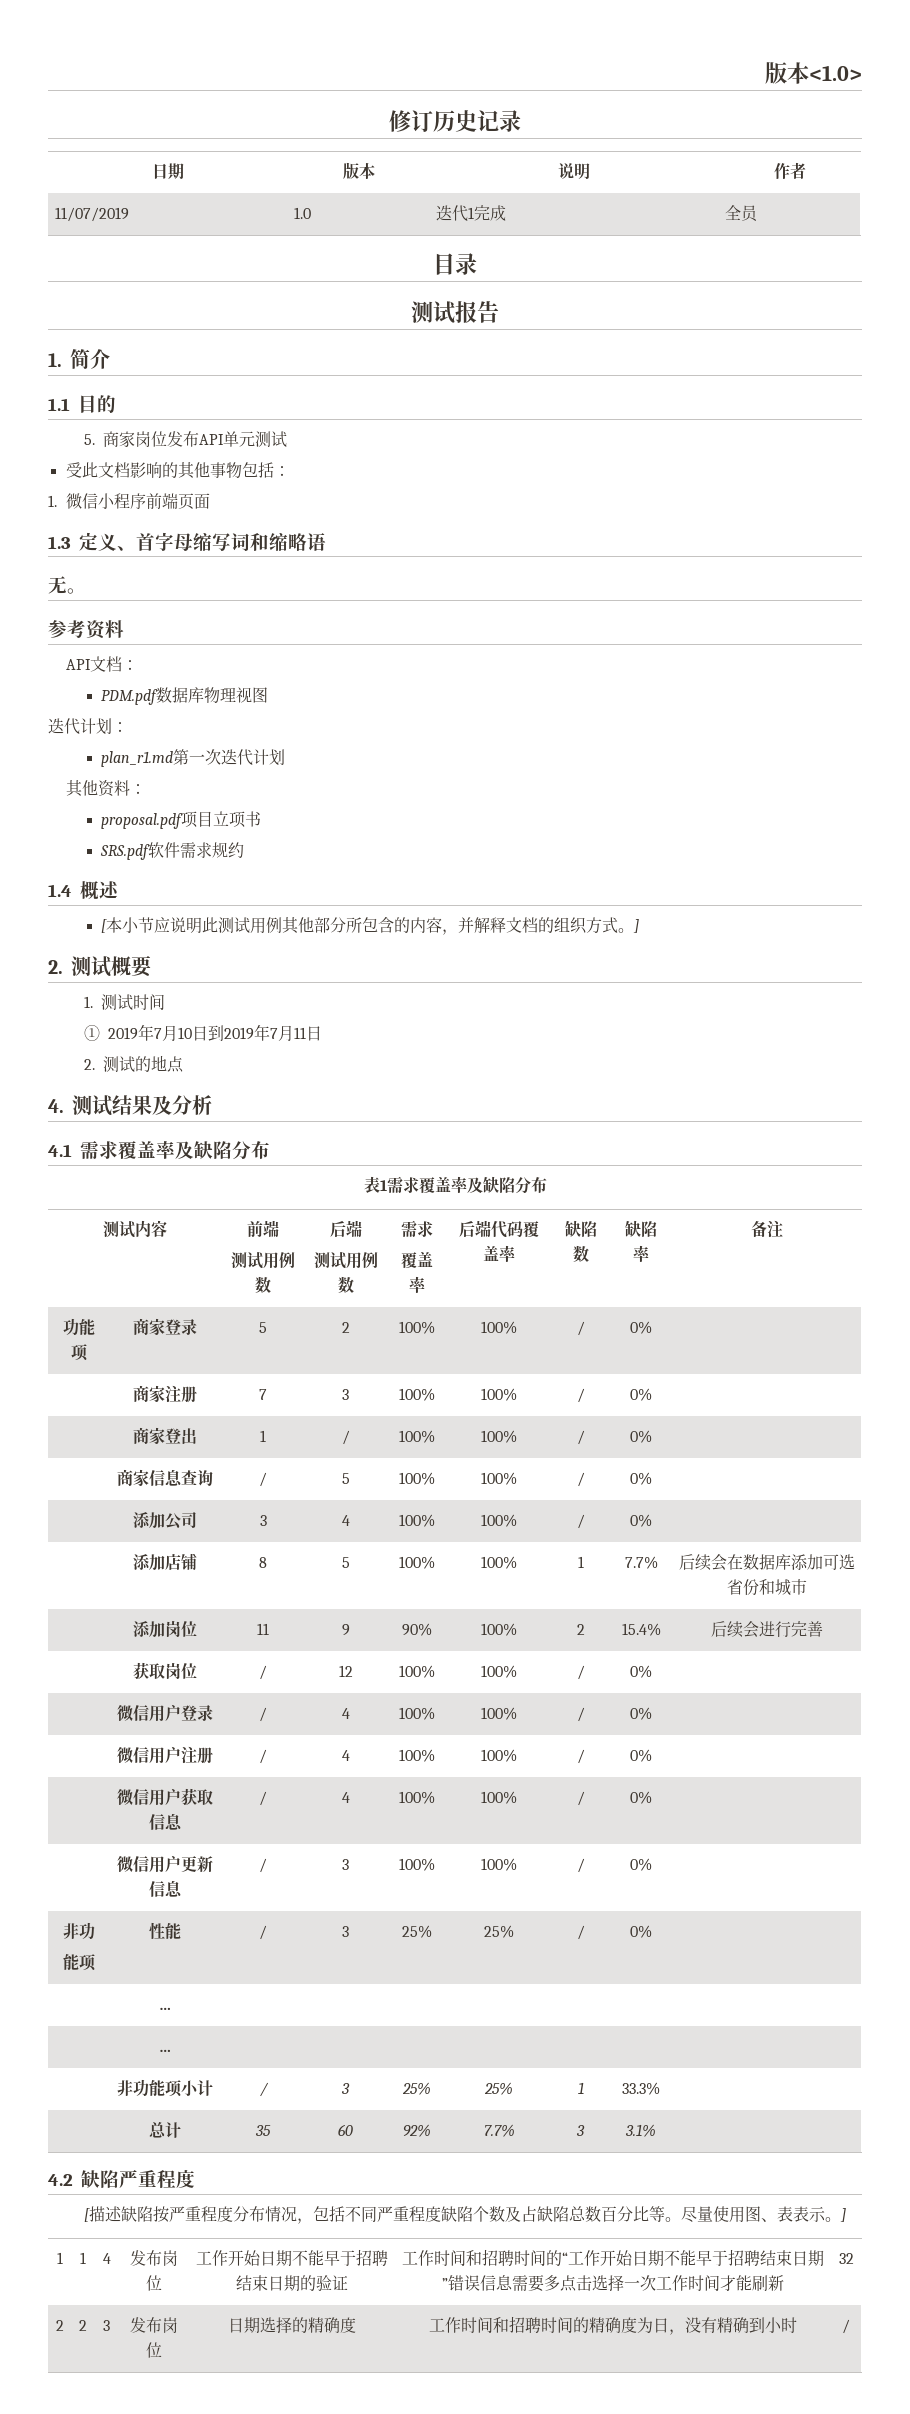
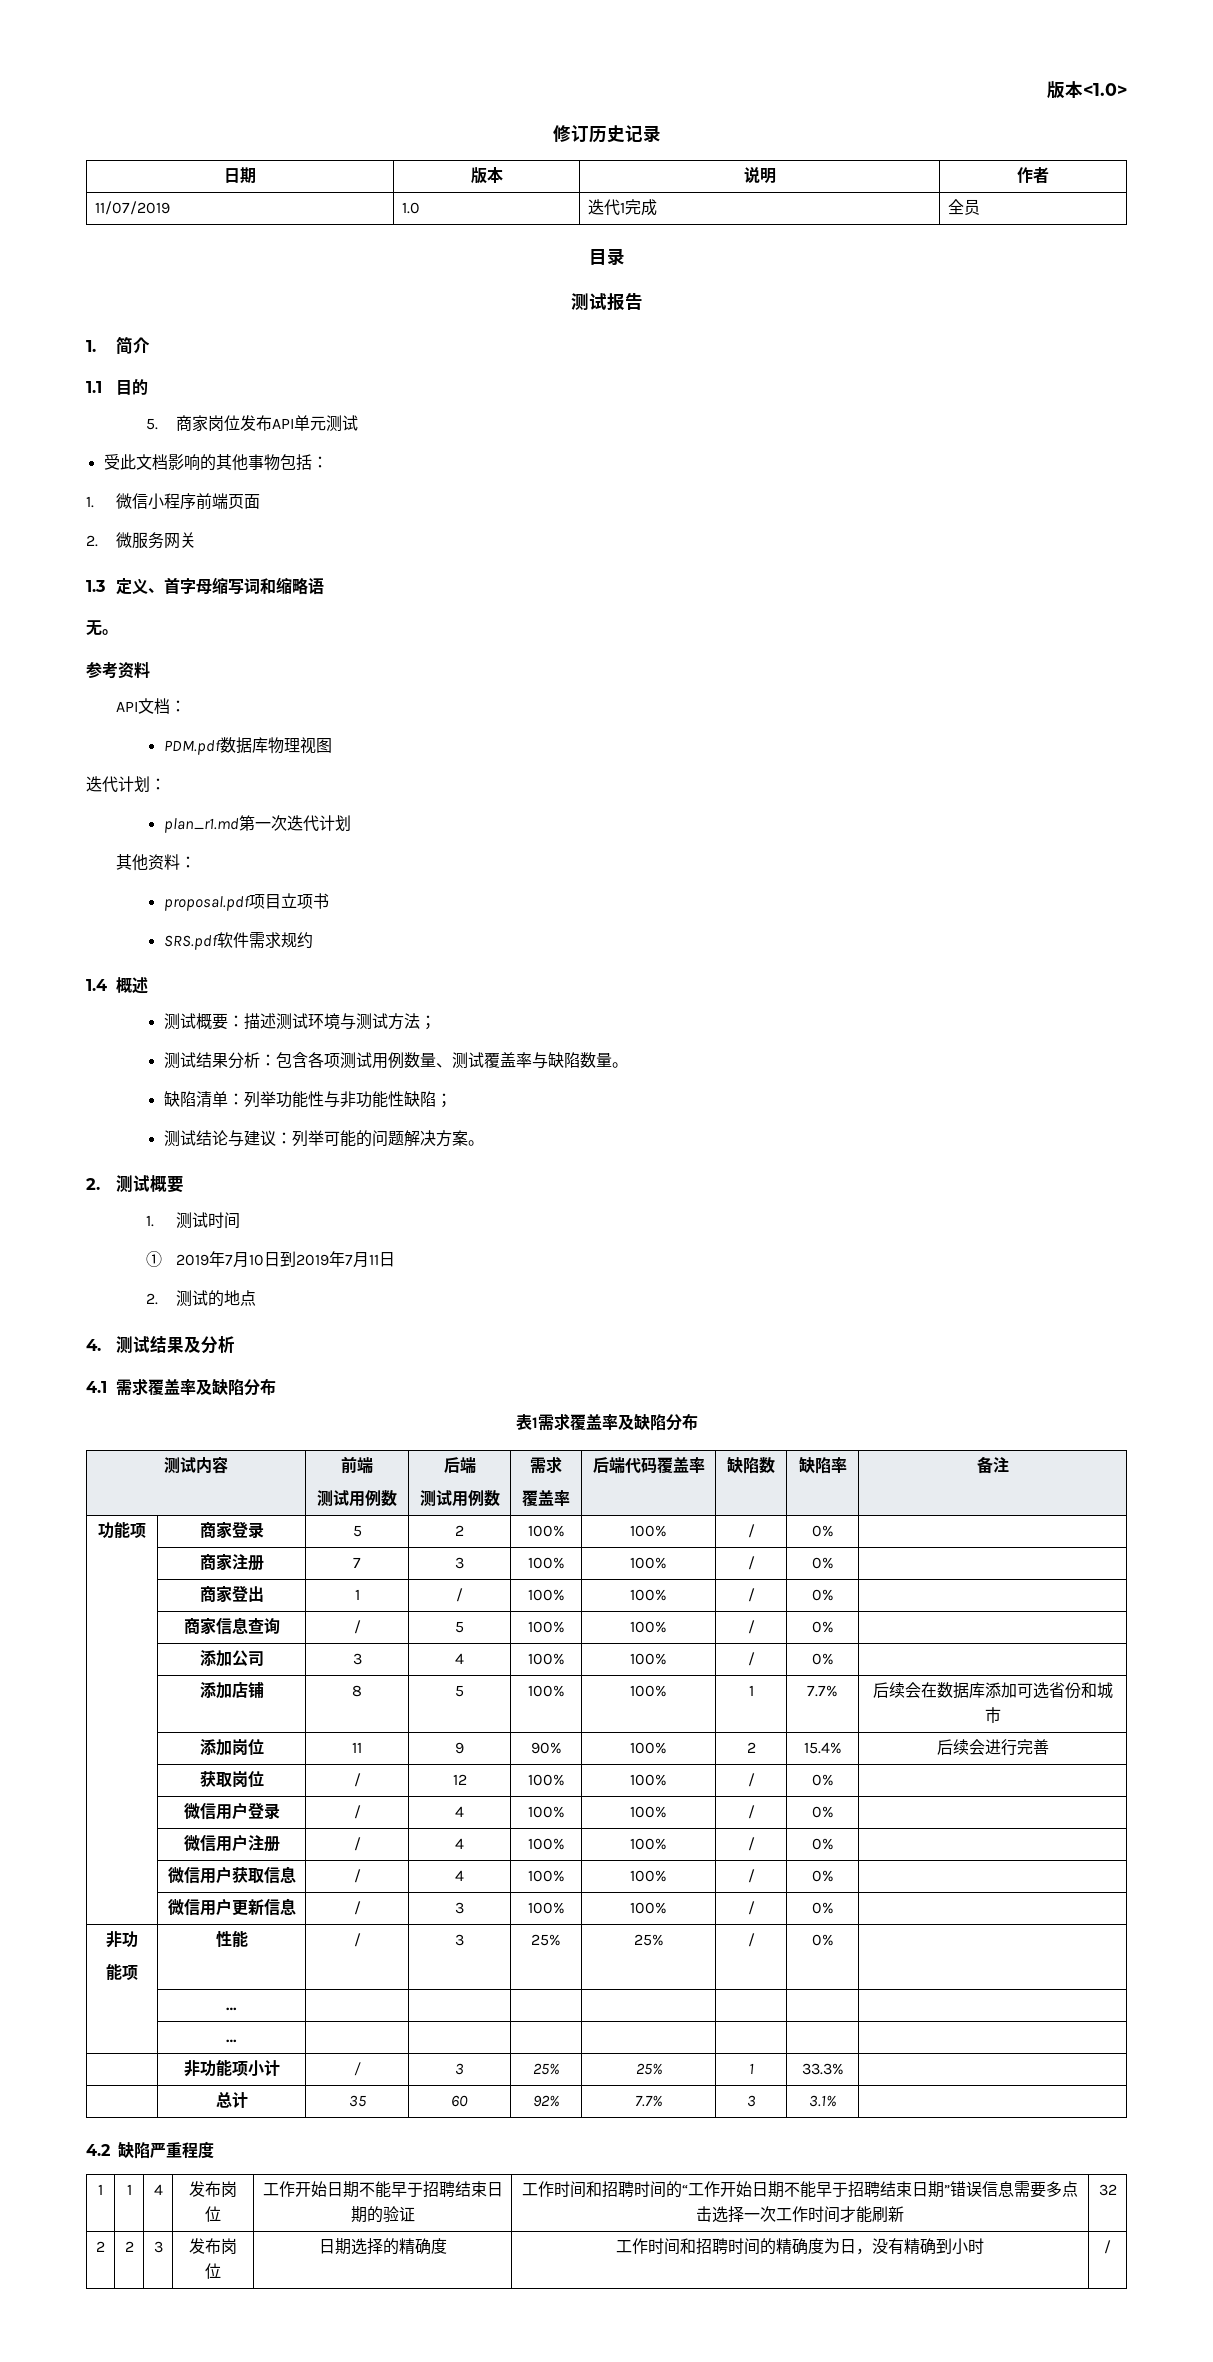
(210, 501) none -> [86,532,197,549] // 2.微服务网关
[101,917,640,935] [本小节应说明此测试用例其他部分所包含的内容，并解释文档的组织方式。] -> [163,1013,436,1030] [163,1052,628,1069] [163,1091,452,1108] [163,1130,484,1147] 测试概要：描述测试环境与测试方法； // 测试结果分析：包含各项测试用例数量、测试覆盖率与缺陷数量。 // 缺陷清单：列举功能性与非功能性缺陷； // 测试结论与建议：列举可能的问题解决方案。
[83,2206,846,2224] // [描述缺陷按严重程度分布情况，包括不同严重程度缺陷个数及占缺陷总数百分比等。尽量使用图、表表示。] -> (214, 2150) none

